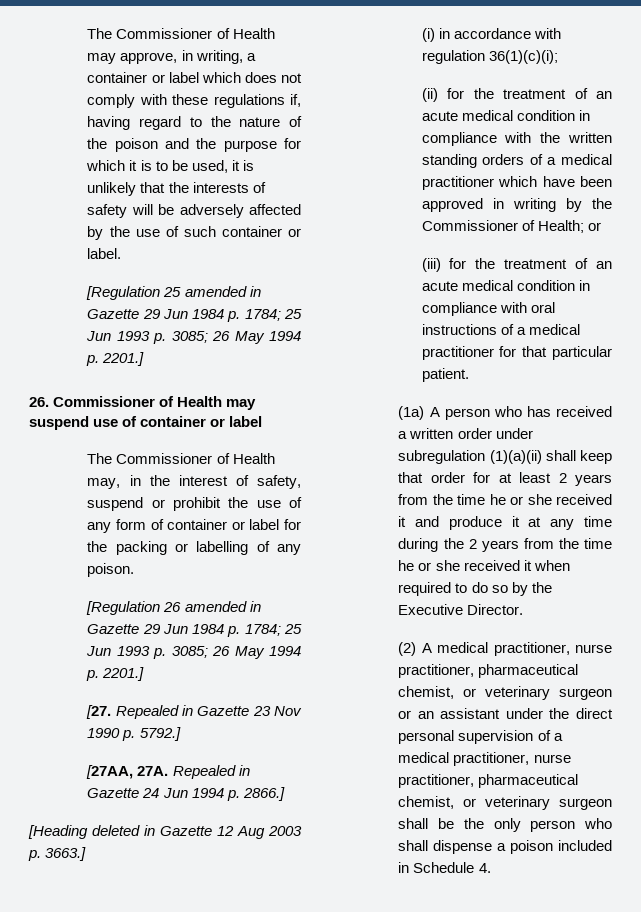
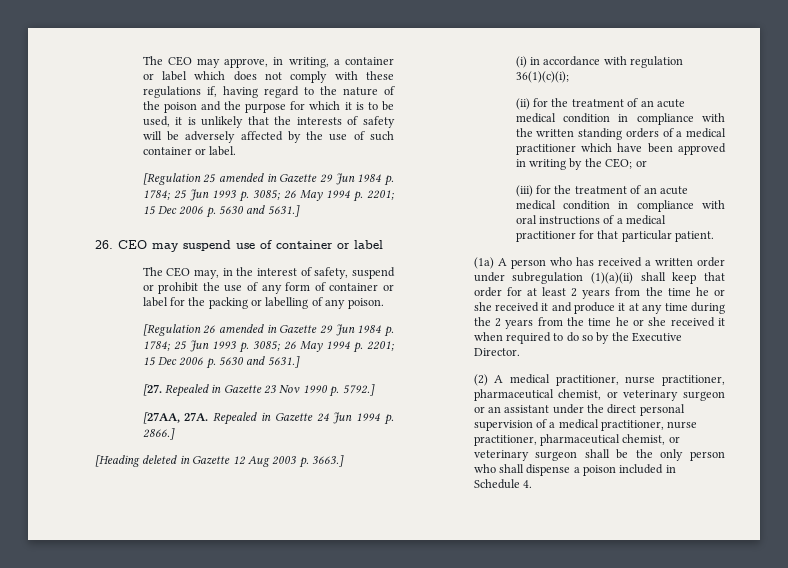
[87,28,275,39] The Commissioner of Health -> [142,56,192,66] The CEO
[102,352,145,366] [29,396,223,407] 2201.] // 26. Commissioner of Health -> [366,190,394,200] [142,205,300,218] [95,240,147,249] 2201; 15 Dec 2006 p. 5630 and 5631.] // 26. CEO
[116,453,275,464] Commissioner of Health -> [166,267,191,277] CEO
[102,667,145,681] 2201.] -> [366,341,394,351] [142,356,300,369] 2201; 15 Dec 2006 p. 5630 and 5631.]
[421,220,584,233] Commissioner of Health; -> [605,158,633,169] CEO;

